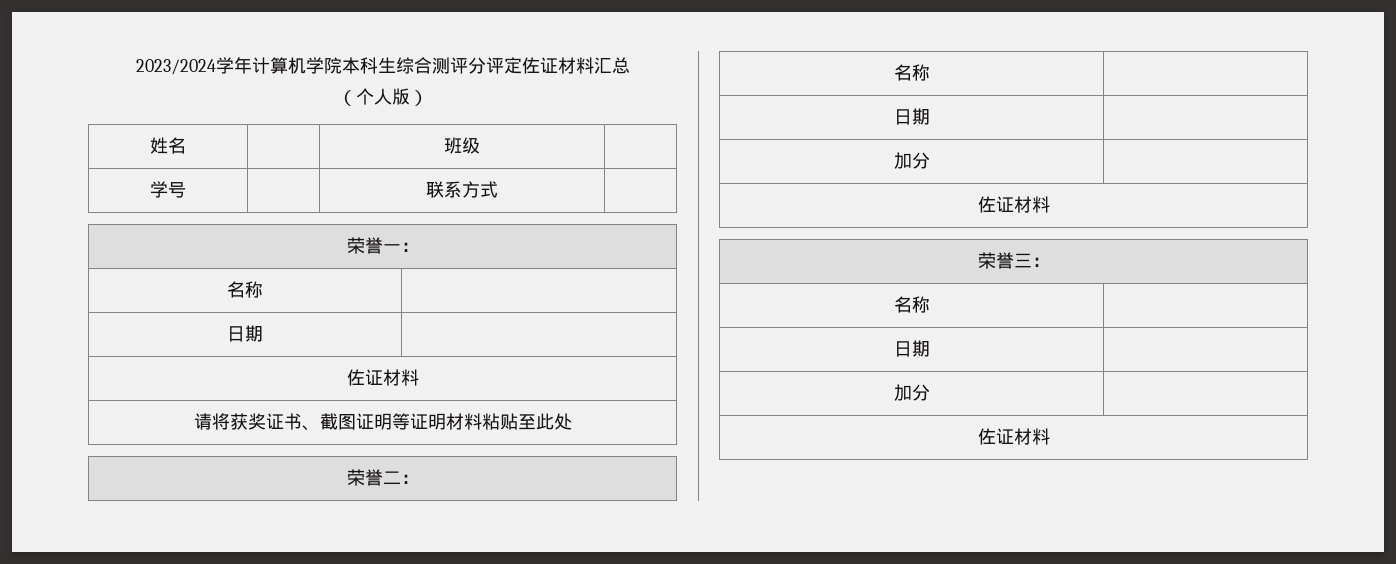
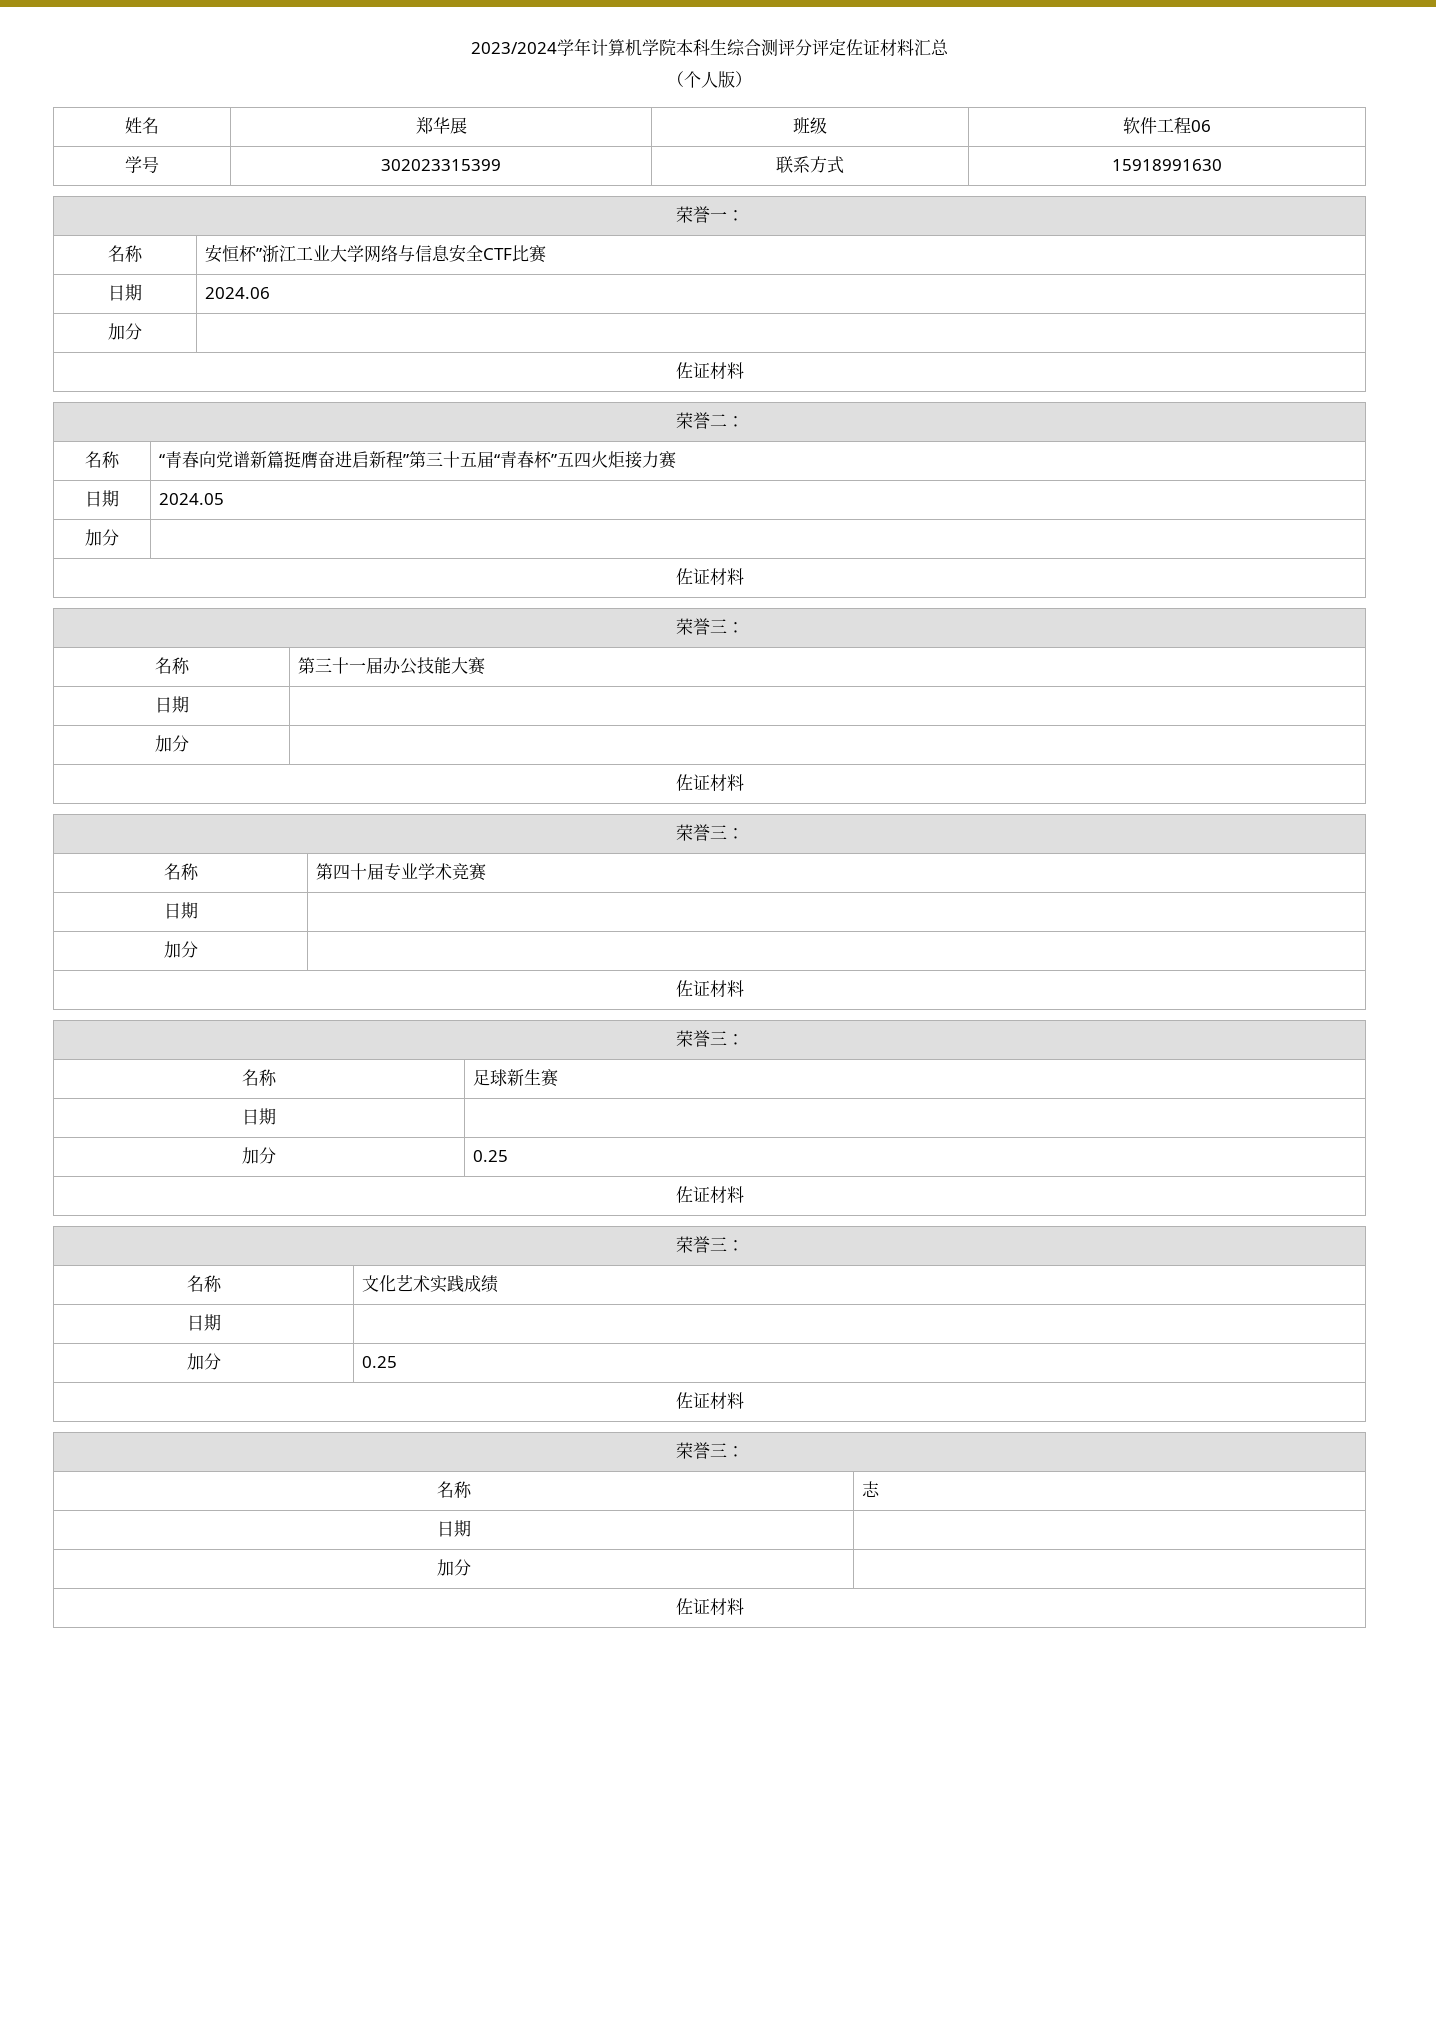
(186, 145) none -> [415,117,467,134] 郑华展
(480, 145) none -> [1123,117,1211,134] 软件工程06
(186, 190) none -> [380,159,501,171] 302023315399
(498, 189) none -> [1112,159,1222,171] 15918991630
[227,325,263,342] [346,369,419,386] [193,413,572,431] [346,469,419,486] [893,64,930,81] [893,108,930,125] [893,152,930,169] [977,196,1050,213] [977,252,1050,269] [893,296,930,313] [893,340,930,357] [893,384,930,401] [977,428,1050,445] // 日期 | // 佐证材料 // 请将获奖证书、截图证明等证明材料粘贴至此处 // 荣誉二： // 名称 | // 日期 | // 加分 | // 佐证材料 // 荣誉三： // 名称 | // 日期 | // 加分 | // 佐证材料 -> [204,245,546,263] [108,284,142,301] [204,287,270,299] [108,323,142,340] [675,362,744,380] [675,412,744,429] [85,451,120,468] [158,451,676,469] [85,490,119,507] [158,493,224,505] [85,529,119,546] [675,568,744,586] [675,618,744,635] [154,657,190,674] [297,657,485,675] [154,696,189,713] [154,735,189,752] [675,774,744,792] [675,824,744,841] [163,863,199,880] [315,863,486,881] [163,902,198,919] [163,941,198,958] [675,980,744,998] [675,1030,744,1047] [242,1069,277,1086] [472,1069,558,1087] [242,1108,276,1125] [242,1147,276,1164] [472,1150,508,1162] [675,1186,744,1204] [675,1236,744,1253] [186,1275,222,1292] [361,1275,498,1293] [186,1314,221,1331] [186,1353,221,1370] [361,1356,397,1368] [675,1392,744,1410] [675,1442,744,1459] [436,1481,472,1498] [861,1481,880,1498] [436,1520,471,1537] [436,1559,471,1576] [675,1598,744,1616] 安恒杯”浙江工业大学网络与信息安全CTF比赛 // 日期 | 2024.06 // 加分 | // 佐证材料 // 荣誉二： // 名称 | “青春向党谱新篇挺膺奋进启新程”第三十五届“青春杯”五四火炬接力赛 // 日期 | 2024.05 // 加分 | // 佐证材料 // 荣誉三： // 名称 | 第三十一届办公技能大赛 // 日期 | // 加分 | // 佐证材料 // 荣誉三： // 名称 | 第四十届专业学术竞赛 // 日期 | // 加分 | // 佐证材料 // 荣誉三： // 名称 | 足球新生赛 // 日期 | // 加分 | 0.25 // 佐证材料 // 荣誉三： // 名称 | 文化艺术实践成绩 // 日期 | // 加分 | 0.25 // 佐证材料 // 荣誉三： // 名称 | 志 // 日期 | // 加分 | // 佐证材料

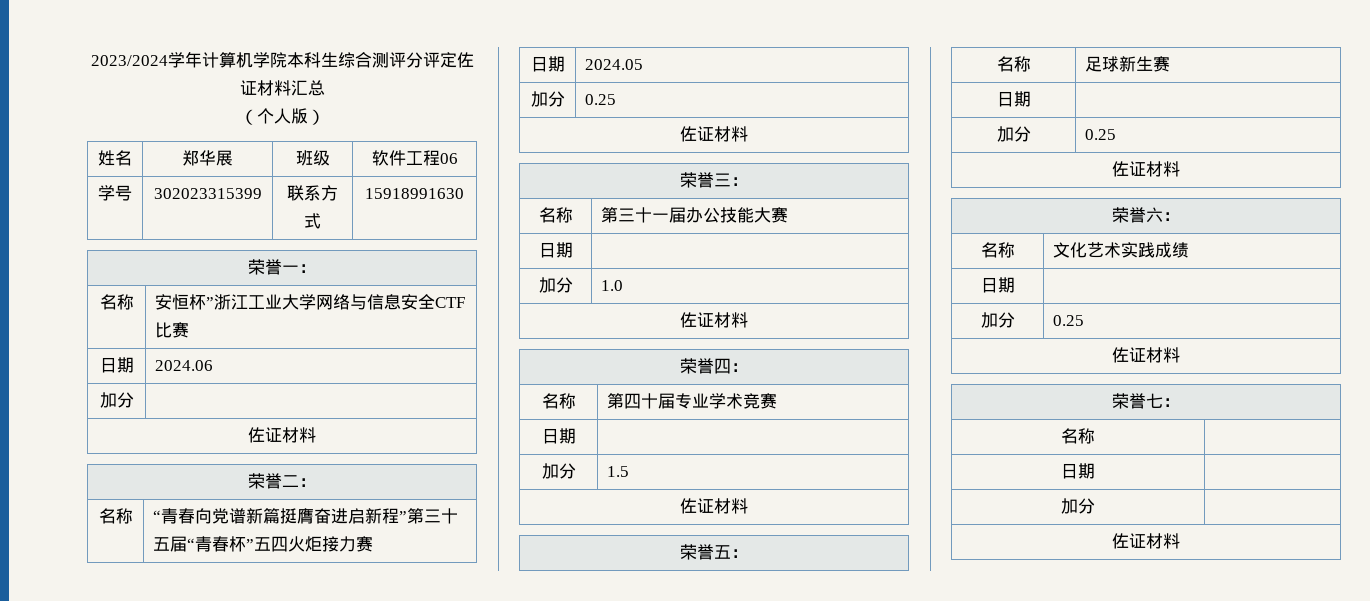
(119, 537) none -> [585,94,617,105] 0.25
[675,774,744,792] [675,824,727,841] // 佐证材料 // 荣誉三 -> [601,280,624,291] [680,312,748,328] [680,358,731,374] 1.0 // 佐证材料 // 荣誉四
[675,980,744,998] [675,1030,727,1047] // 佐证材料 // 荣誉三 -> [607,466,630,477] [680,498,748,514] [680,544,731,560] 1.5 // 佐证材料 // 荣誉五
[709,1237,727,1251] 三 -> [1146,207,1163,223] 六
[709,1443,744,1457] [436,1481,472,1498] [861,1481,880,1498] 三： // 名称 | 志 -> [1146,393,1180,408] [1061,428,1095,444] 七： // 名称 |

